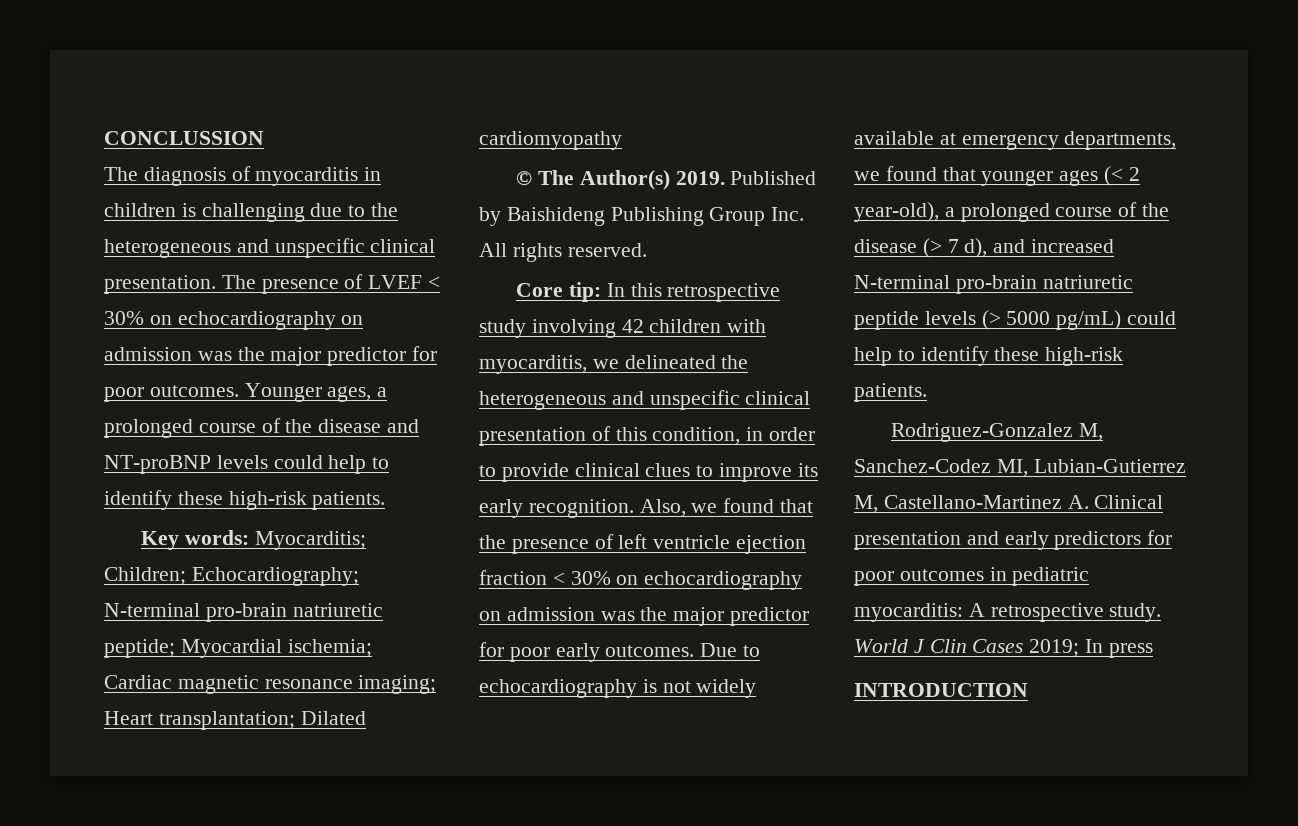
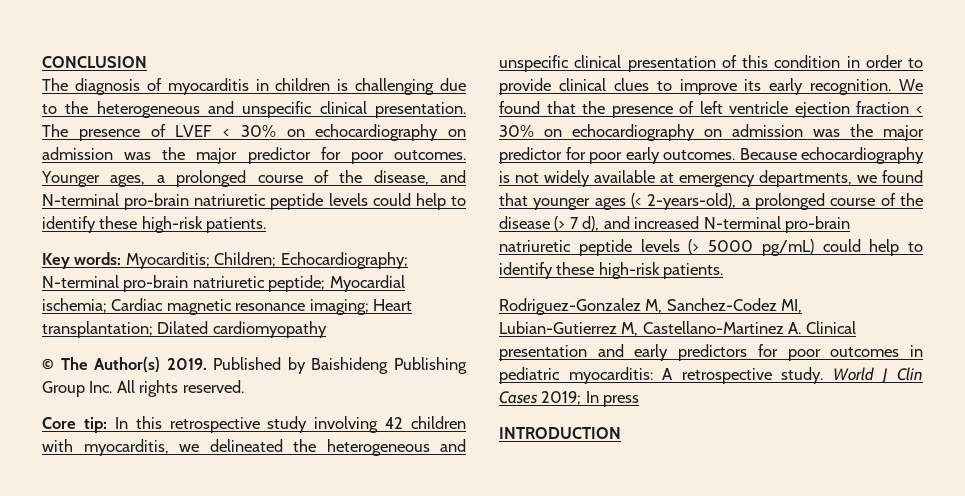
[104,131,264,145] CONCLUSSION -> [42,56,147,68] CONCLUSION
[318,419,420,433] [104,455,211,474] disease and NT-proBNP -> [373,170,466,185] [42,193,324,210] disease, and N-terminal pro-brain natriuretic peptide
[652,427,741,445] condition, -> [774,55,841,68] condition
[639,499,718,517] Also, we -> [899,79,923,91] We
[700,643,761,657] Due to -> [739,148,797,160] Because
[1128,167,1140,181] [854,202,939,222] 2 year-old), -> [647,193,737,210] 2-years-old),

